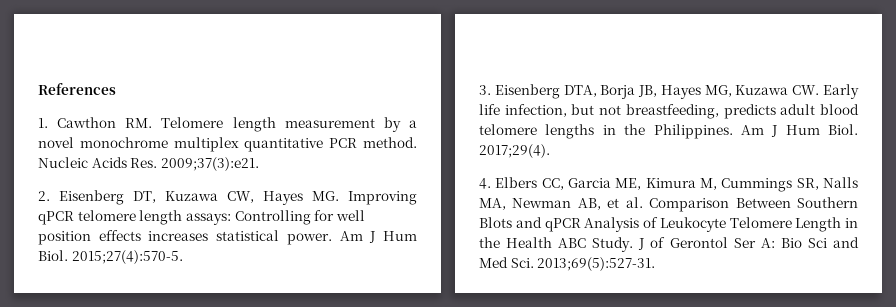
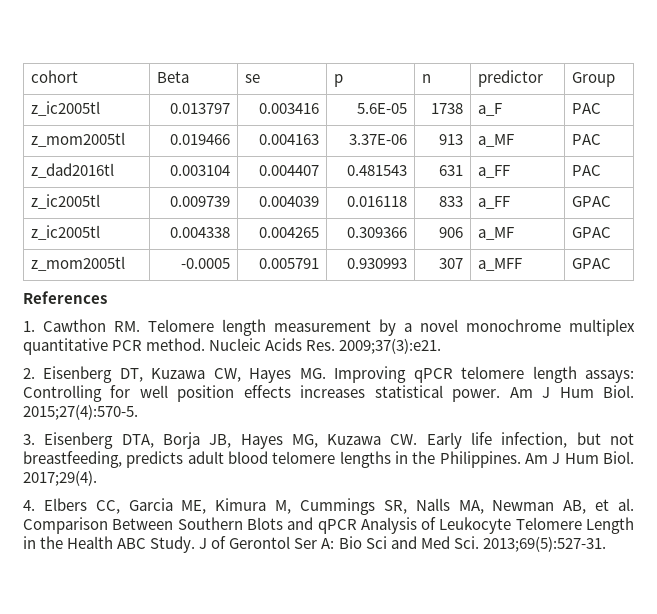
(38, 89) none -> [31,70,79,83] [157,71,190,83] [245,74,261,83] [334,74,344,87] [422,74,432,83] [478,70,544,87] [572,72,616,87] [31,101,101,116] [169,103,230,114] [258,103,319,114] [356,103,407,114] [430,103,463,114] [478,103,503,116] [572,103,602,114] [31,132,126,147] [169,134,230,145] [258,134,319,145] [348,134,407,145] [438,134,463,145] [478,134,515,147] [572,134,602,145] [31,163,115,178] [169,165,230,176] [258,165,319,176] [346,165,407,176] [438,165,463,176] [478,165,511,178] [572,165,602,176] [31,194,101,209] [169,196,230,207] [258,196,319,207] [346,196,407,207] [438,196,463,207] [478,196,511,209] [572,196,612,207] [31,225,101,240] [169,227,230,238] [258,227,319,238] [346,227,407,238] [438,227,463,238] [478,227,515,240] [572,227,612,238] [31,256,126,271] [180,258,230,269] [258,258,319,269] [346,258,407,269] [438,258,463,269] [478,258,523,271] [572,258,612,269] cohort | Beta | se | p | n | predictor | Group // z_ic2005tl | 0.013797 | 0.003416 | 5.6E-05 | 1738 | a_F | PAC // z_mom2005tl | 0.019466 | 0.004163 | 3.37E-06 | 913 | a_MF | PAC // z_dad2016tl | 0.003104 | 0.004407 | 0.481543 | 631 | a_FF | PAC // z_ic2005tl | 0.009739 | 0.004039 | 0.016118 | 833 | a_FF | GPAC // z_ic2005tl | 0.004338 | 0.004265 | 0.309366 | 906 | a_MF | GPAC // z_mom2005tl | -0.0005 | 0.005791 | 0.930993 | 307 | a_MFF | GPAC //

